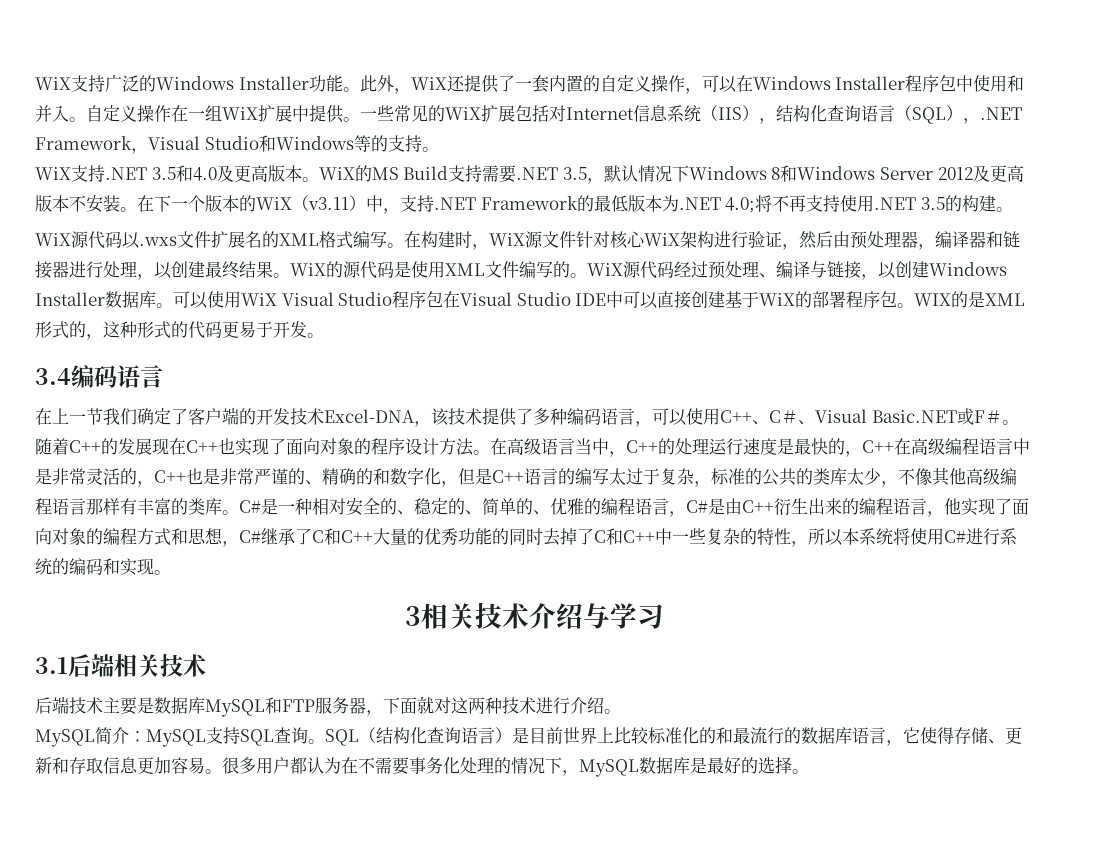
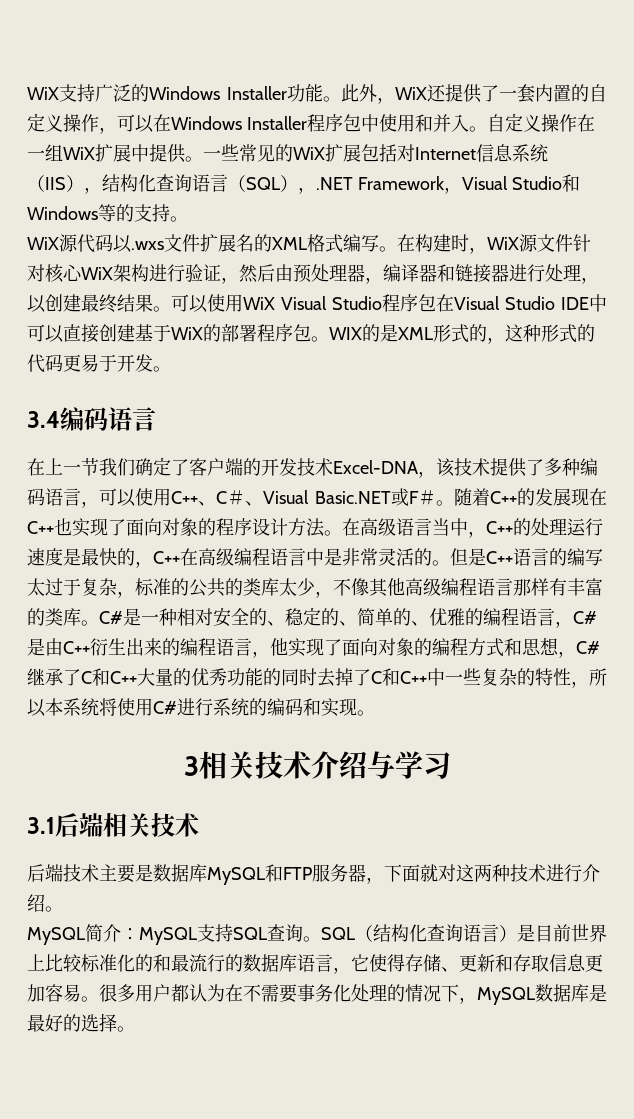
[35,165,1024,184] [35,195,1013,214] // WiX支持.NET 3.5和4.0及更高版本。WiX的MS Build支持需要.NET 3.5，默认情况下Windows 8和Windows Server 2012及更高版本不安装。在下一个版本的WiX（v3.11）中，支持.NET Framework的最低版本为.NET 4.0;将不再支持使用.NET 3.5的构建。 -> (188, 219) none
[290,261,1007,280] [35,291,173,308] WiX的源代码是使用XML文件编写的。WiX源代码经过预处理、编译与链接，以创建Windows Installer数据库。 -> (171, 309) none
[137,468,458,487] ，C++也是非常严谨的、精确的和数字化， -> [432,560,450,566] 。

